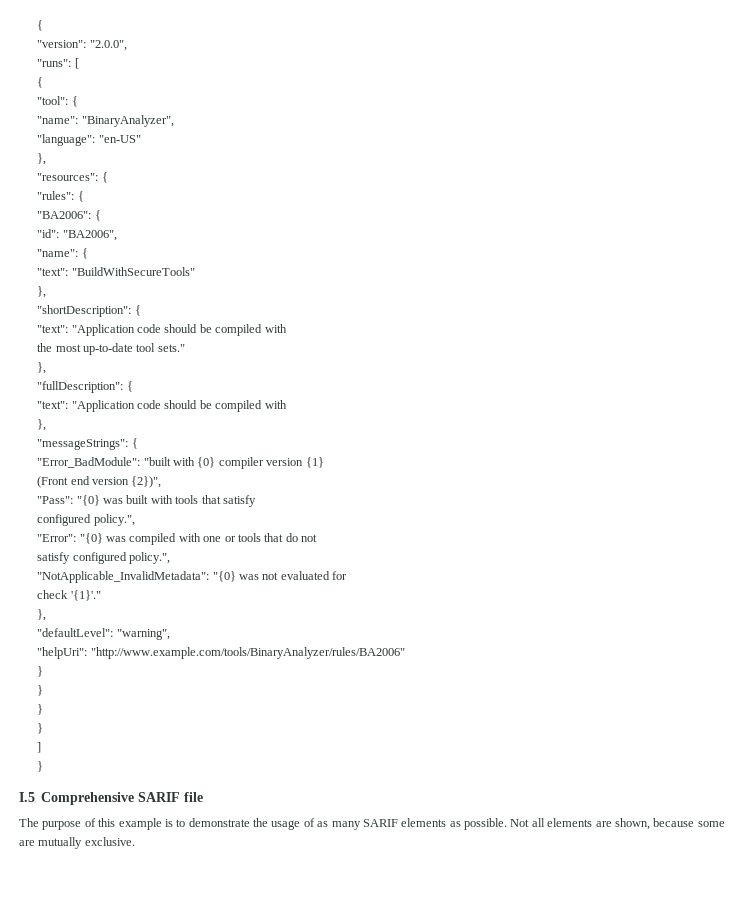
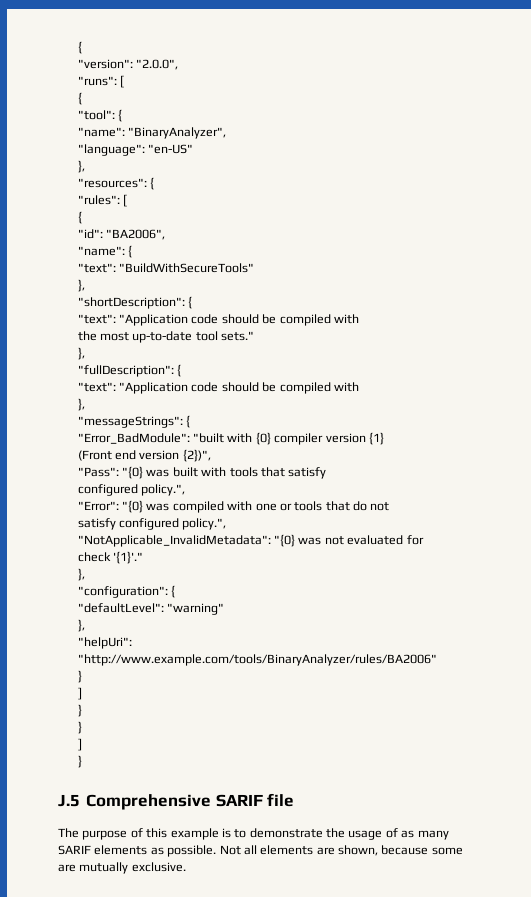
[77,191,84,202] [37,211,92,219] { // "BA2006": -> [123,194,128,207] [ //
(47, 615) none -> [77,585,176,598] // "configuration": {
[116,629,170,640] "warning", -> [167,603,225,615] [77,619,85,632] "warning" // },
[37,685,44,696] } -> [77,687,82,700] ]
[19,792,35,802] I.5 -> [58,794,80,807] J.5

